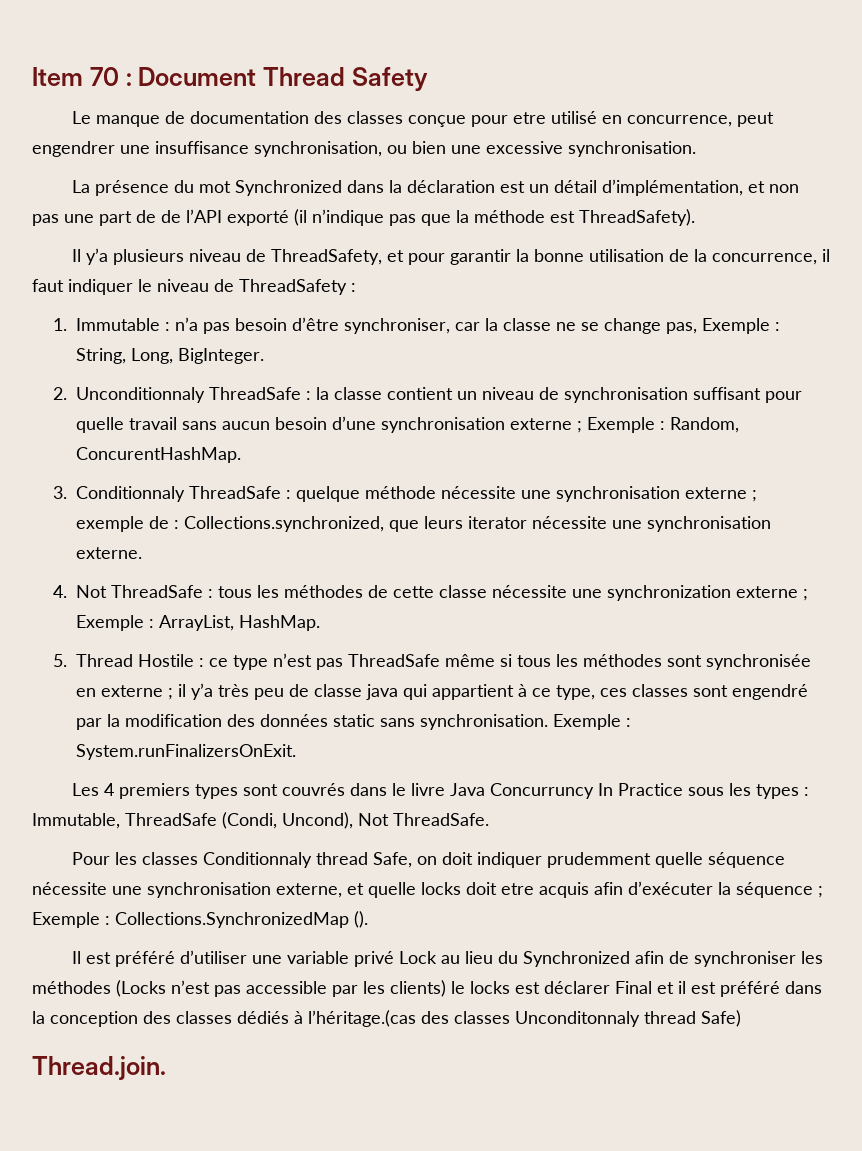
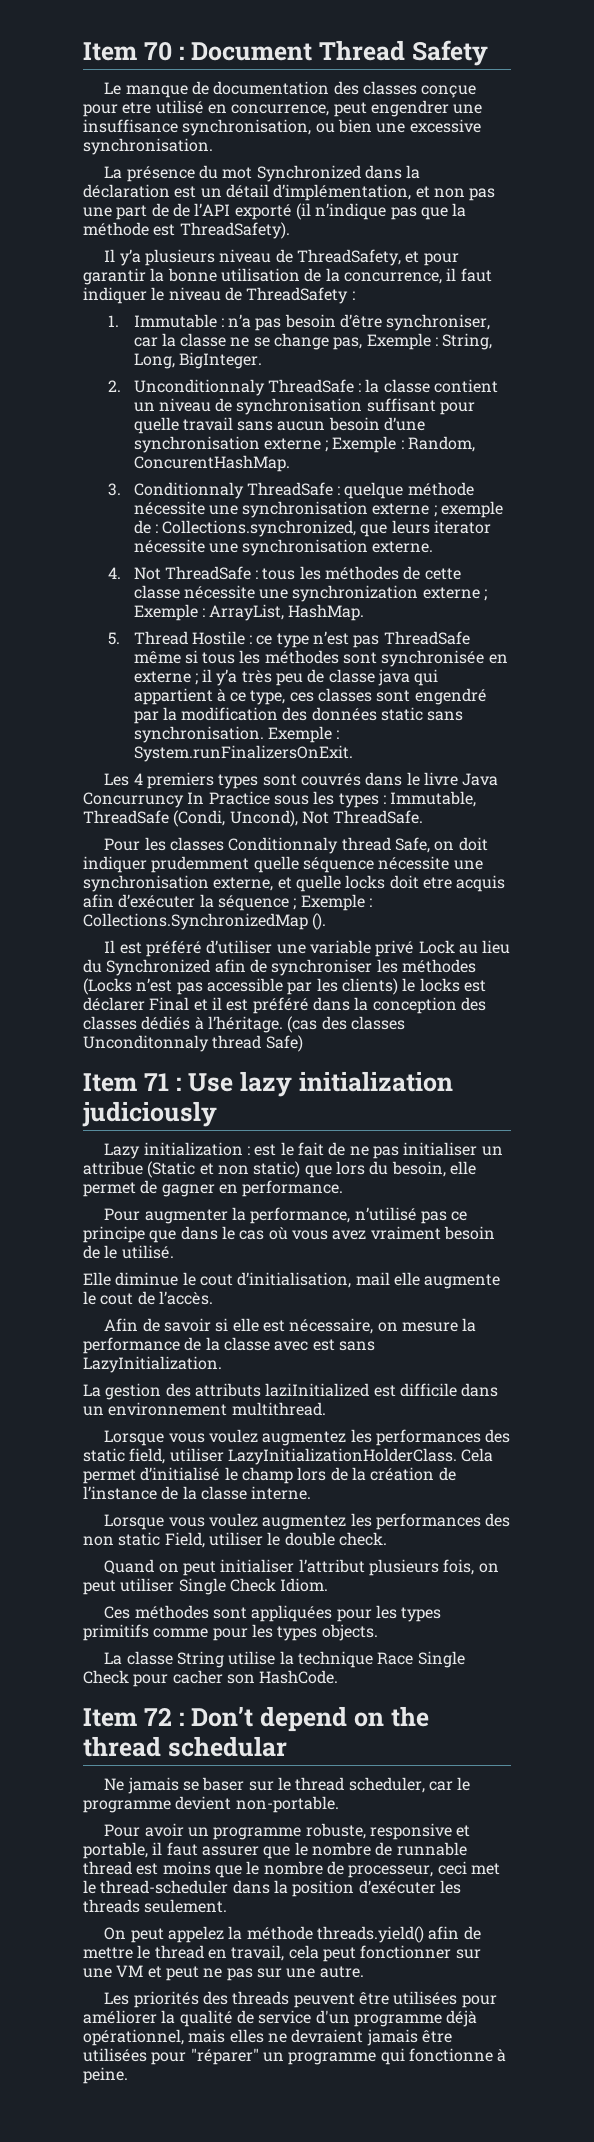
[308,1010,416,1027] l’héritage.(cas -> [207,1016,318,1033] l’héritage. (cas
[32,1056,166,1080] Thread.join. -> [83,1071,453,1097] [82,1101,217,1127] [104,1142,503,1159] [83,1161,476,1178] [83,1180,344,1197] [104,1207,468,1224] [83,1226,495,1243] [83,1245,174,1259] [83,1272,501,1289] [83,1291,213,1305] [104,1318,477,1334] [83,1337,375,1354] [83,1356,222,1373] [83,1383,499,1400] [83,1402,326,1416] [104,1429,511,1446] [83,1448,494,1465] [83,1467,456,1484] [83,1486,312,1500] [104,1513,511,1530] [83,1532,387,1548] [104,1559,499,1576] [83,1578,329,1595] [104,1605,442,1622] [83,1624,378,1641] [104,1651,465,1668] [83,1670,339,1687] [83,1706,429,1732] [83,1736,287,1757] [104,1777,471,1794] [83,1796,339,1813] [104,1823,471,1840] [83,1842,467,1859] [83,1861,500,1878] [83,1880,461,1897] [83,1899,228,1913] [104,1926,481,1943] [83,1945,481,1962] [83,1965,364,1981] [104,1991,497,2008] [83,2010,478,2027] [83,2029,452,2046] [83,2048,507,2065] [83,2067,128,2084] Item 71 : Use lazy initialization judiciously // Lazy initialization : est le fait de ne pas initialiser un attribue (Static et non static) que lors du besoin, elle permet de gagner en performance. // Pour augmenter la performance, n’utilisé pas ce principe que dans le cas où vous avez vraiment besoin de le utilisé. // Elle diminue le cout d’initialisation, mail elle augmente le cout de l’accès. // Afin de savoir si elle est nécessaire, on mesure la performance de la classe avec est sans LazyInitialization. // La gestion des attributs laziInitialized est difficile dans un environnement multithread. // Lorsque vous voulez augmentez les performances des static field, utiliser LazyInitializationHolderClass. Cela permet d’initialisé le champ lors de la création de l’instance de la classe interne. // Lorsque vous voulez augmentez les performances des non static Field, utiliser le double check. // Quand on peut initialiser l’attribut plusieurs fois, on peut utiliser Single Check Idiom. // Ces méthodes sont appliquées pour les types primitifs comme pour les types objects. // La classe String utilise la technique Race Single Check pour cacher son HashCode. // Item 72 : Don’t depend on the thread schedular // Ne jamais se baser sur le thread scheduler, car le programme devient non-portable. // Pour avoir un programme robuste, responsive et portable, il faut assurer que le nombre de runnable thread est moins que le nombre de processeur, ceci met le thread-scheduler dans la position d’exécuter les threads seulement. // On peut appelez la méthode threads.yield() afin de mettre le thread en travail, cela peut fonctionner sur une VM et peut ne pas sur une autre. // Les priorités des threads peuvent être utilisées pour améliorer la qualité de service d'un programme déjà opérationnel, mais elles ne devraient jamais être utilisées pour "réparer" un programme qui fonctionne à peine.

